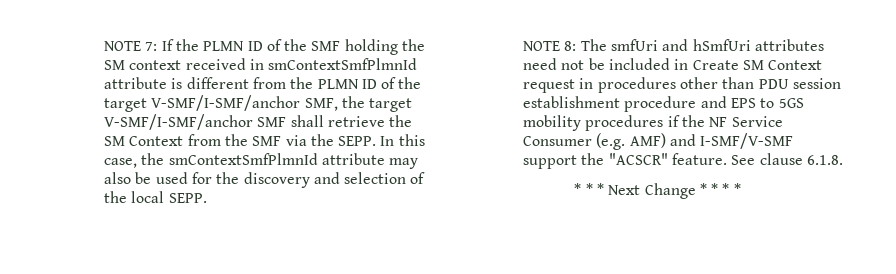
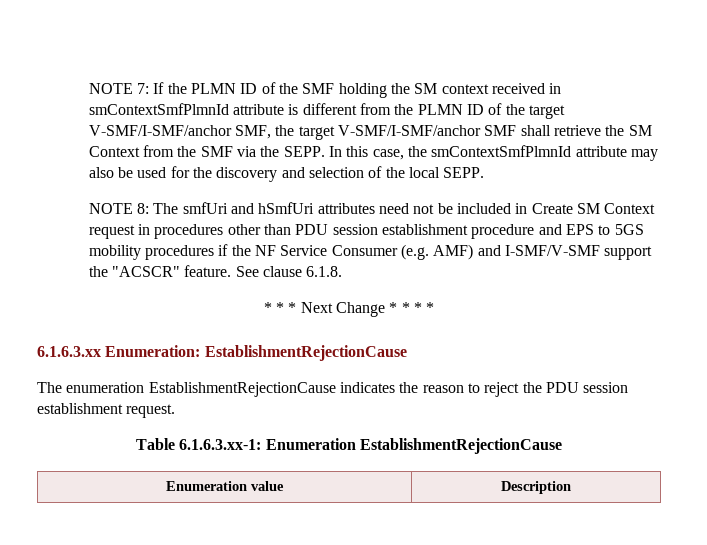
(741, 189) none -> [37,345,407,361] [37,382,629,397] [37,403,176,418] [136,438,562,454] [166,481,284,491] [501,481,571,494] // 6.1.6.3.xx Enumeration: EstablishmentRejectionCause // The enumeration EstablishmentRejectionCause indicates the reason to reject the PDU session establishment request. // Table 6.1.6.3.xx-1: Enumeration EstablishmentRejectionCause // Enumeration value | Description

